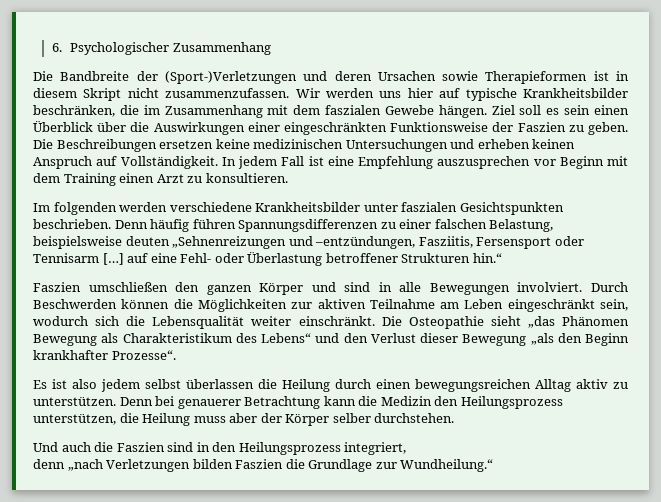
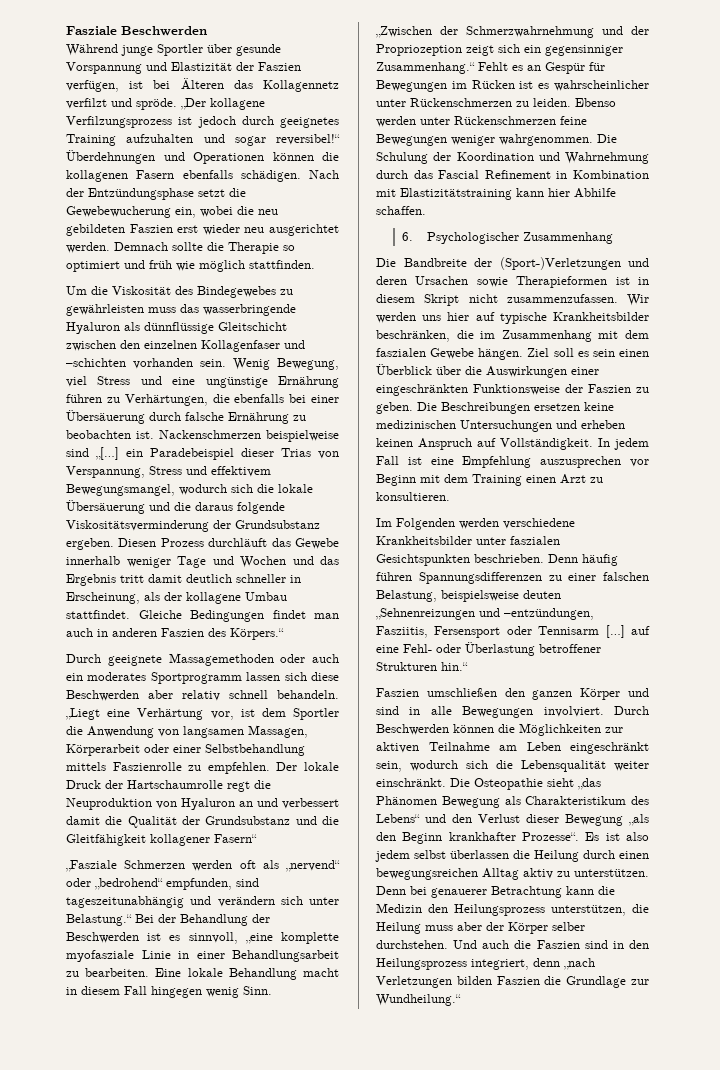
(51, 47) none -> [66,26,207,36] [66,44,281,56] [66,62,301,74] [66,78,339,92] [66,98,265,110] [66,116,339,128] [66,134,340,146] [66,150,339,164] [66,170,339,182] [66,188,246,200] [66,206,278,218] [66,224,339,236] [66,242,295,254] [66,260,315,272] [66,286,293,298] [66,304,296,316] [66,322,287,334] [66,340,305,352] [66,358,339,370] [66,376,339,388] [66,394,340,406] [66,410,306,424] [66,430,339,442] [66,447,339,460] [66,466,271,478] [66,484,313,496] [66,500,285,514] [66,520,320,532] [66,538,339,550] [66,556,339,568] [66,574,301,586] [66,592,287,604] [66,610,339,622] [66,628,284,640] [66,653,339,666] [66,672,339,684] [66,690,339,701] [66,708,339,720] [66,725,308,738] [66,744,305,756] [66,762,339,774] [66,780,271,792] [66,798,339,810] [66,816,339,828] [66,834,257,846] [66,860,340,872] [66,878,259,890] [66,896,339,908] [66,914,270,926] [66,932,339,944] [66,950,339,962] [66,968,339,980] [66,986,272,998] [376,26,649,38] [376,44,623,56] [376,62,605,74] [376,80,649,92] [376,98,616,107] [376,116,587,127] [376,134,617,146] [376,152,649,164] [376,170,649,179] [376,188,616,200] [376,206,426,215] Fasziale Beschwerden // Während junge Sportler über gesunde Vorspannung und Elastizität der Faszien verfügen, ist bei Älteren das Kollagennetz verfilzt und spröde. „Der kollagene Verfilzungsprozess ist jedoch durch geeignetes Training aufzuhalten und sogar reversibel!“ Überdehnungen und Operationen können die kollagenen Fasern ebenfalls schädigen. Nach der Entzündungsphase setzt die Gewebewucherung ein, wobei die neu gebildeten Faszien erst wieder neu ausgerichtet werden. Demnach sollte die Therapie so optimiert und früh wie möglich stattfinden. // Um die Viskosität des Bindegewebes zu gewährleisten muss das wasserbringende Hyaluron als dünnflüssige Gleitschicht zwischen den einzelnen Kollagenfaser und –schichten vorhanden sein. Wenig Bewegung, viel Stress und eine ungünstige Ernährung führen zu Verhärtungen, die ebenfalls bei einer Übersäuerung durch falsche Ernährung zu beobachten ist. Nackenschmerzen beispielweise sind „[…] ein Paradebeispiel dieser Trias von Verspannung, Stress und effektivem Bewegungsmangel, wodurch sich die lokale Übersäuerung und die daraus folgende Viskositätsverminderung der Grundsubstanz ergeben. Diesen Prozess durchläuft das Gewebe innerhalb weniger Tage und Wochen und das Ergebnis tritt damit deutlich schneller in Erscheinung, als der kollagene Umbau stattfindet. Gleiche Bedingungen findet man auch in anderen Faszien des Körpers.“ // Durch geeignete Massagemethoden oder auch ein moderates Sportprogramm lassen sich diese Beschwerden aber relativ schnell behandeln. „Liegt eine Verhärtung vor, ist dem Sportler die Anwendung von langsamen Massagen, Körperarbeit oder einer Selbstbehandlung mittels Faszienrolle zu empfehlen. Der lokale Druck der Hartschaumrolle regt die Neuproduktion von Hyaluron an und verbessert damit die Qualität der Grundsubstanz und die Gleitfähigkeit kollagener Fasern“ // „Fasziale Schmerzen werden oft als „nervend“ oder „bedrohend“ empfunden, sind tageszeitunabhängig und verändern sich unter Belastung.“ Bei der Behandlung der Beschwerden ist es sinnvoll, „eine komplette myofasziale Linie in einer Behandlungsarbeit zu bearbeiten. Eine lokale Behandlung macht in diesem Fall hingegen wenig Sinn. // „Zwischen der Schmerzwahrnehmung und der Propriozeption zeigt sich ein gegensinniger Zusammenhang.“ Fehlt es an Gespür für Bewegungen im Rücken ist es wahrscheinlicher unter Rückenschmerzen zu leiden. Ebenso werden unter Rückenschmerzen feine Bewegungen weniger wahrgenommen. Die Schulung der Koordination und Wahrnehmung durch das Fascial Refinement in Kombination mit Elastizitätstraining kann hier Abhilfe schaffen. //
[53,202,117,215] folgenden -> [396,518,455,530] Folgenden
(176, 355) // -> (579, 836) none
(455, 418) // -> (448, 944) none
(407, 448) // -> (529, 964) none

